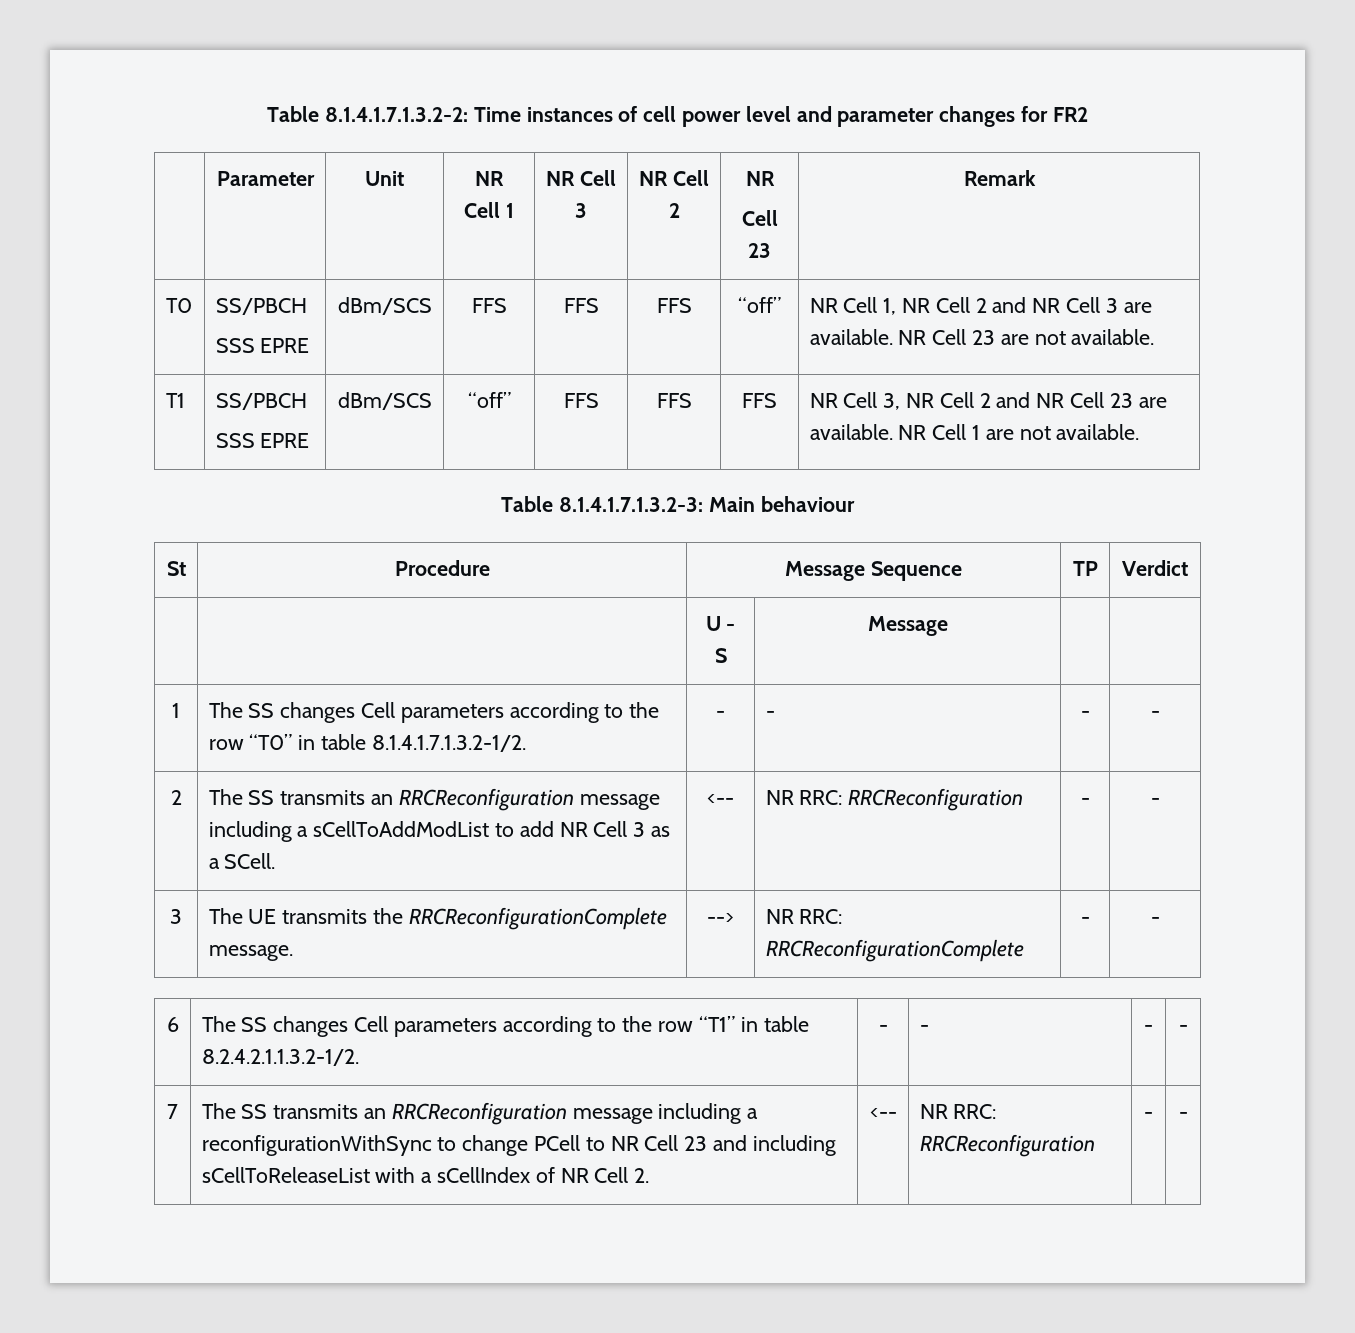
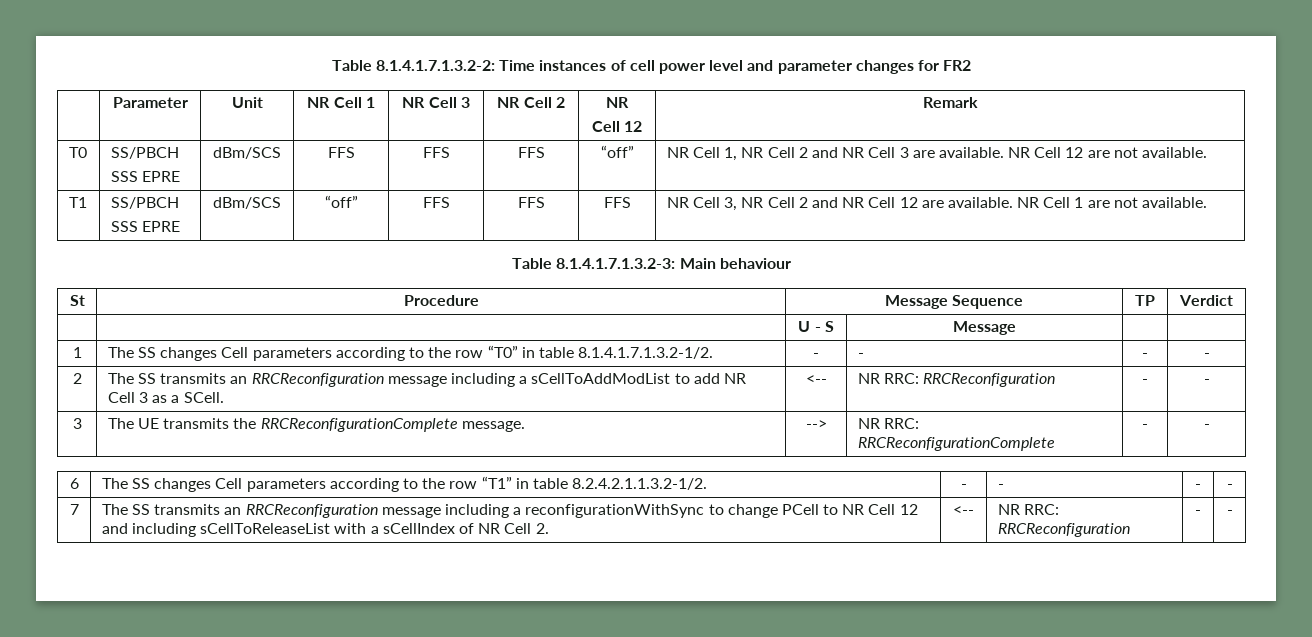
[748,243,771,258] 23 -> [624,121,643,132] 12
[972,330,996,345] 23 -> [1065,147,1084,158] 12
[1109,393,1133,408] 23 -> [899,197,918,208] 12
[684,1136,708,1151] 23 -> [899,504,918,515] 12

